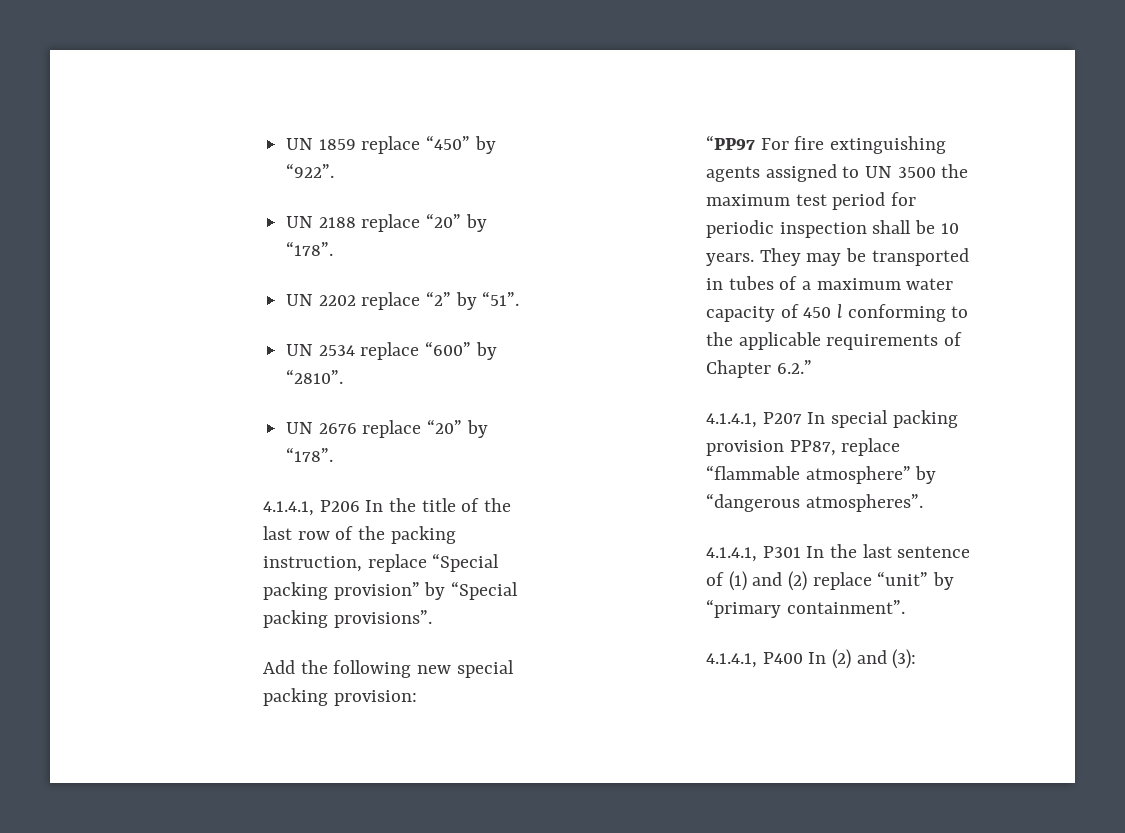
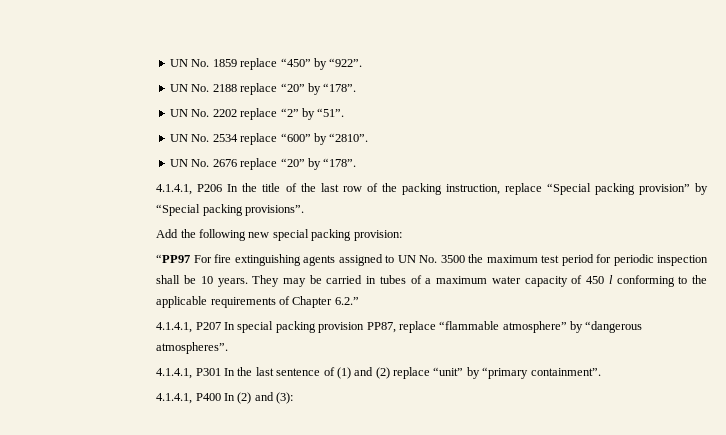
[286,138,314,150] UN -> [170,59,210,67] UN No.
(314, 222) none -> [191,84,210,92] No.
(314, 300) none -> [191,109,210,117] No.
(314, 350) none -> [191,134,210,142] No.
(314, 428) none -> [191,159,210,167] No.
(893, 172) none -> [419,255,438,263] No.
[871,248,969,266] transported -> [326,275,363,284] carried

